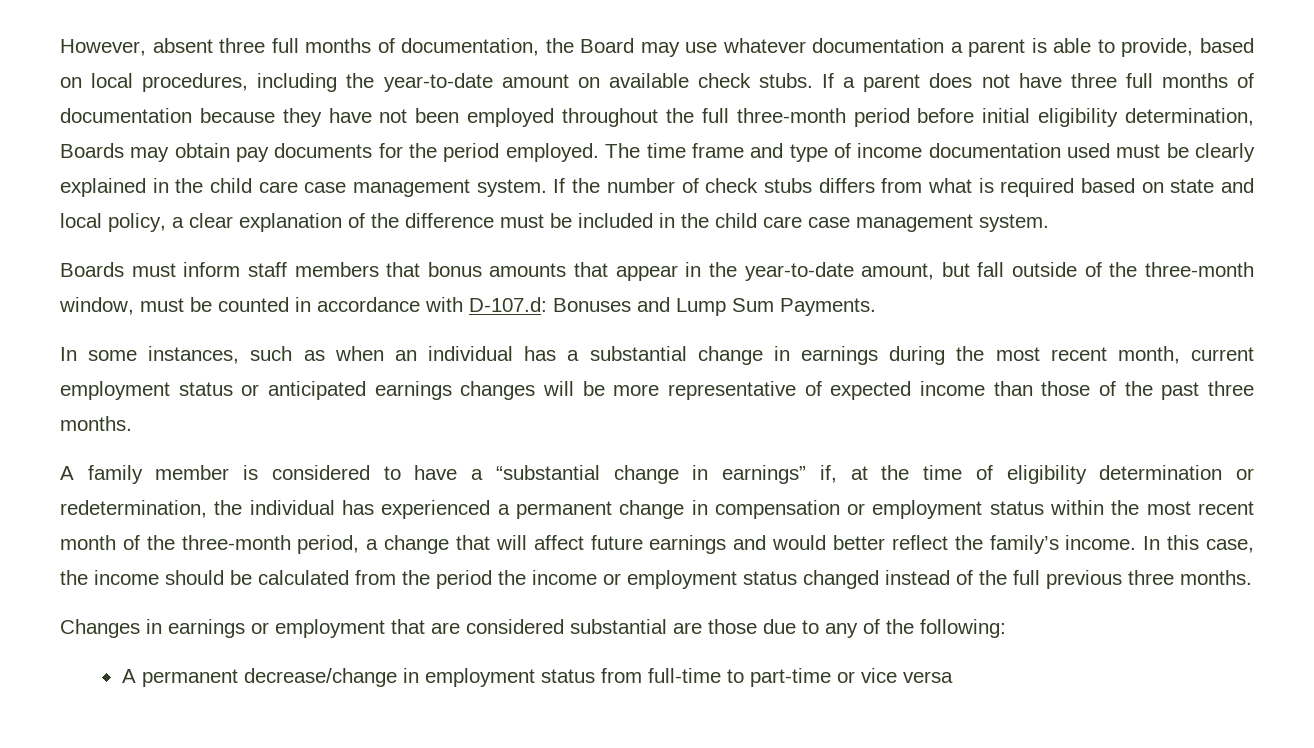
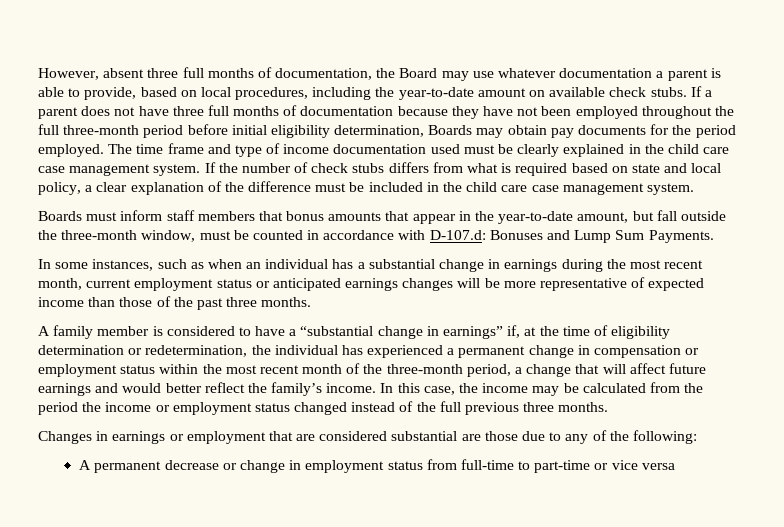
[1084,262,1102,277] of -> (726, 216) none
[165,570,224,585] should -> [532,386,560,396] may
[243,668,397,687] decrease/change -> [164,460,285,473] decrease or change

